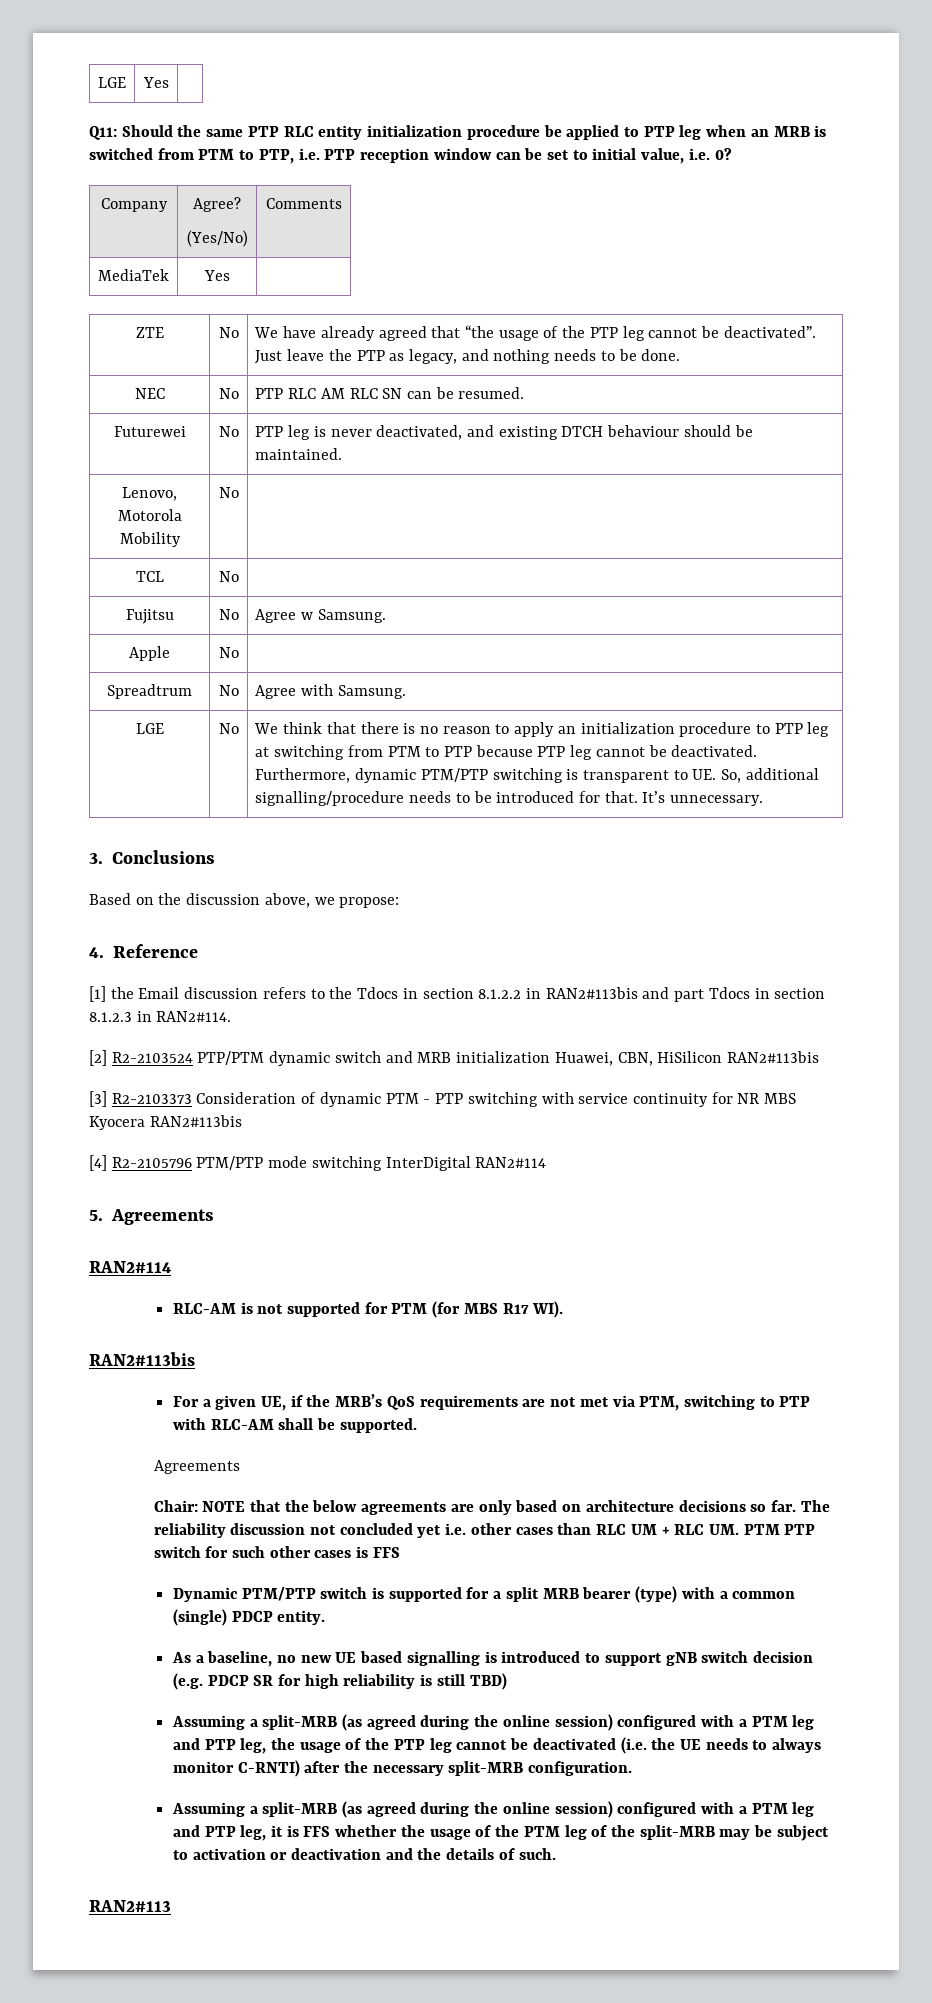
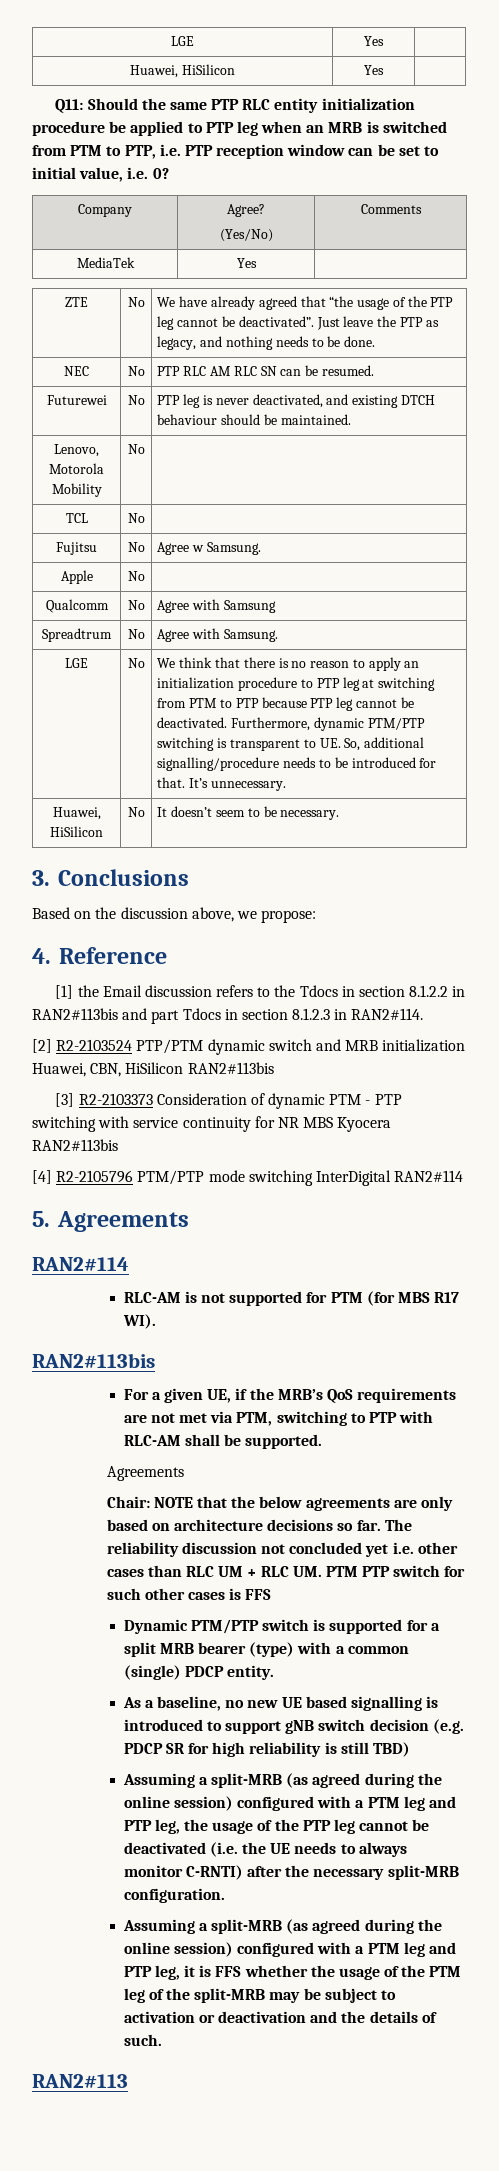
(169, 82) none -> [130,64,235,78] [364,65,384,75] // Huawei, HiSilicon | Yes |
(239, 652) none -> [45,599,109,613] [127,600,145,610] [157,599,276,613] // Qualcomm | No | Agree with Samsung
(764, 800) none -> [52,807,101,820] [50,826,103,837] [127,807,145,817] [157,806,340,820] // Huawei, HiSilicon | No | It doesn’t seem to be necessary.

